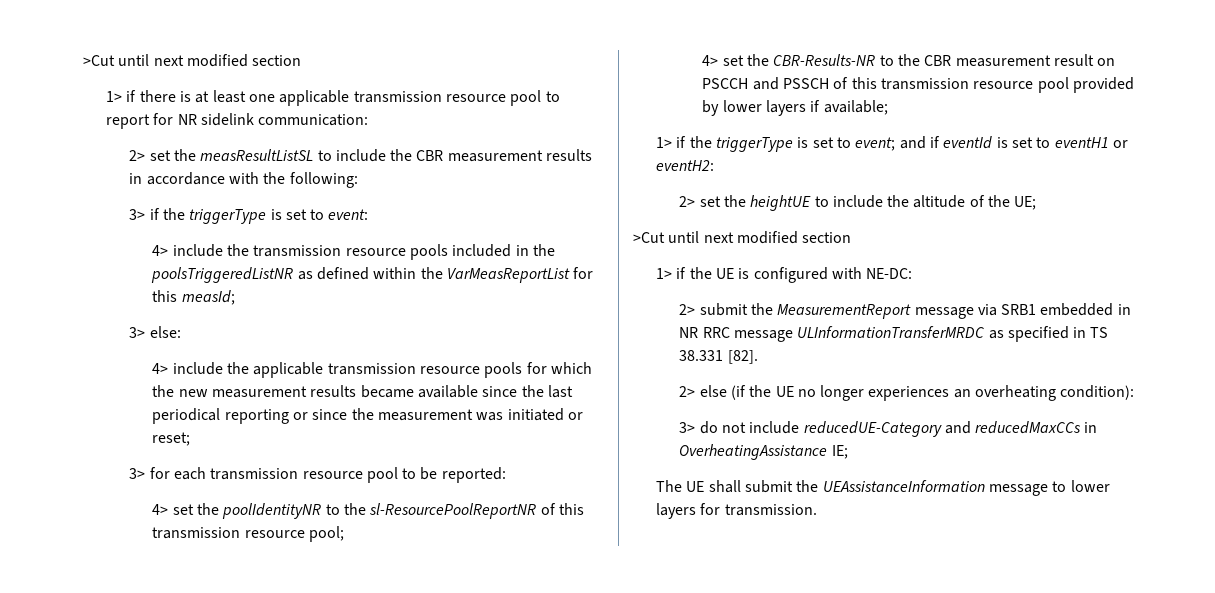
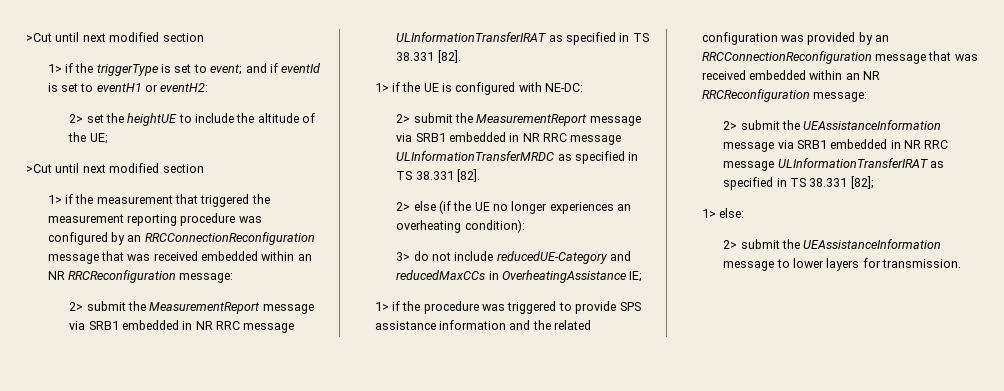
[83,54,302,67] [106,90,560,106] [106,113,369,129] [129,149,593,162] [129,172,358,188] [129,208,369,224] [152,244,555,260] [151,267,594,283] [152,290,235,305] [129,326,181,338] [152,362,592,378] [152,385,573,398] [152,408,583,424] [152,432,191,446] [129,467,506,483] [152,503,584,519] [152,526,344,542] [702,54,1116,67] [702,77,1134,93] [702,100,888,116] >Cut until next modified section // 1> if there is at least one applicable transmission resource pool to report for NR sidelink communication: // 2> set the measResultListSL to include the CBR measurement results in accordance with the following: // 3> if the triggerType is set to event: // 4> include the transmission resource pools included in the poolsTriggeredListNR as defined within the VarMeasReportList for this measId; // 3> else: // 4> include the applicable transmission resource pools for which the new measurement results became available since the last periodical reporting or since the measurement was initiated or reset; // 3> for each transmission resource pool to be reported: // 4> set the poolIdentityNR to the sl-ResourcePoolReportNR of this transmission resource pool; // 4> set the CBR-Results-NR to the CBR measurement result on PSCCH and PSSCH of this transmission resource pool provided by lower layers if available; -> [26,32,204,42] >Cut until next modified section
(852, 237) none -> [47,194,270,207] [47,213,262,226] [47,232,315,245] [47,251,312,264] [47,270,234,283] [69,301,314,314] [69,320,295,333] [396,32,649,45] [396,50,461,63] // 1> if the measurement that triggered the measurement reporting procedure was configured by an RRCConnectionReconfiguration message that was received embedded within an NR RRCReconfiguration message: // 2> submit the MeasurementReport message via SRB1 embedded in NR RRC message ULInformationTransferIRAT as specified in TS 38.331 [82].
[656,480,741,493] The UE shall -> [374,301,641,314] [374,320,592,330] [701,32,890,45] [701,51,978,64] [701,70,881,80] [701,89,867,102] [723,120,942,130] [723,139,949,152] [723,158,944,171] [723,176,874,190] [701,208,744,218] [723,240,738,249] 1> if the procedure was triggered to provide SPS assistance information and the related configuration was provided by an RRCConnectionReconfiguration message that was received embedded within an NR RRCReconfiguration message: // 2> submit the UEAssistanceInformation message via SRB1 embedded in NR RRC message ULInformationTransferIRAT as specified in TS 38.331 [82]; // 1> else: // 2>

